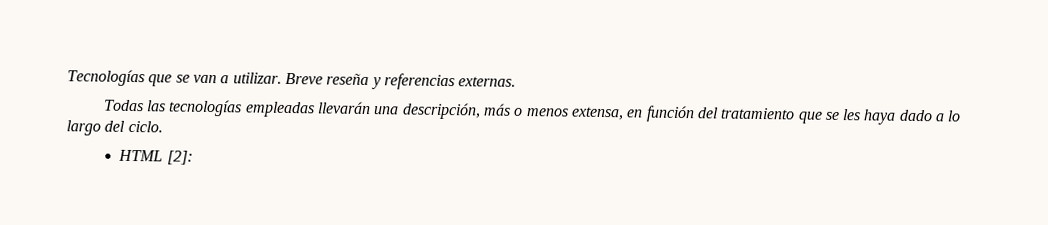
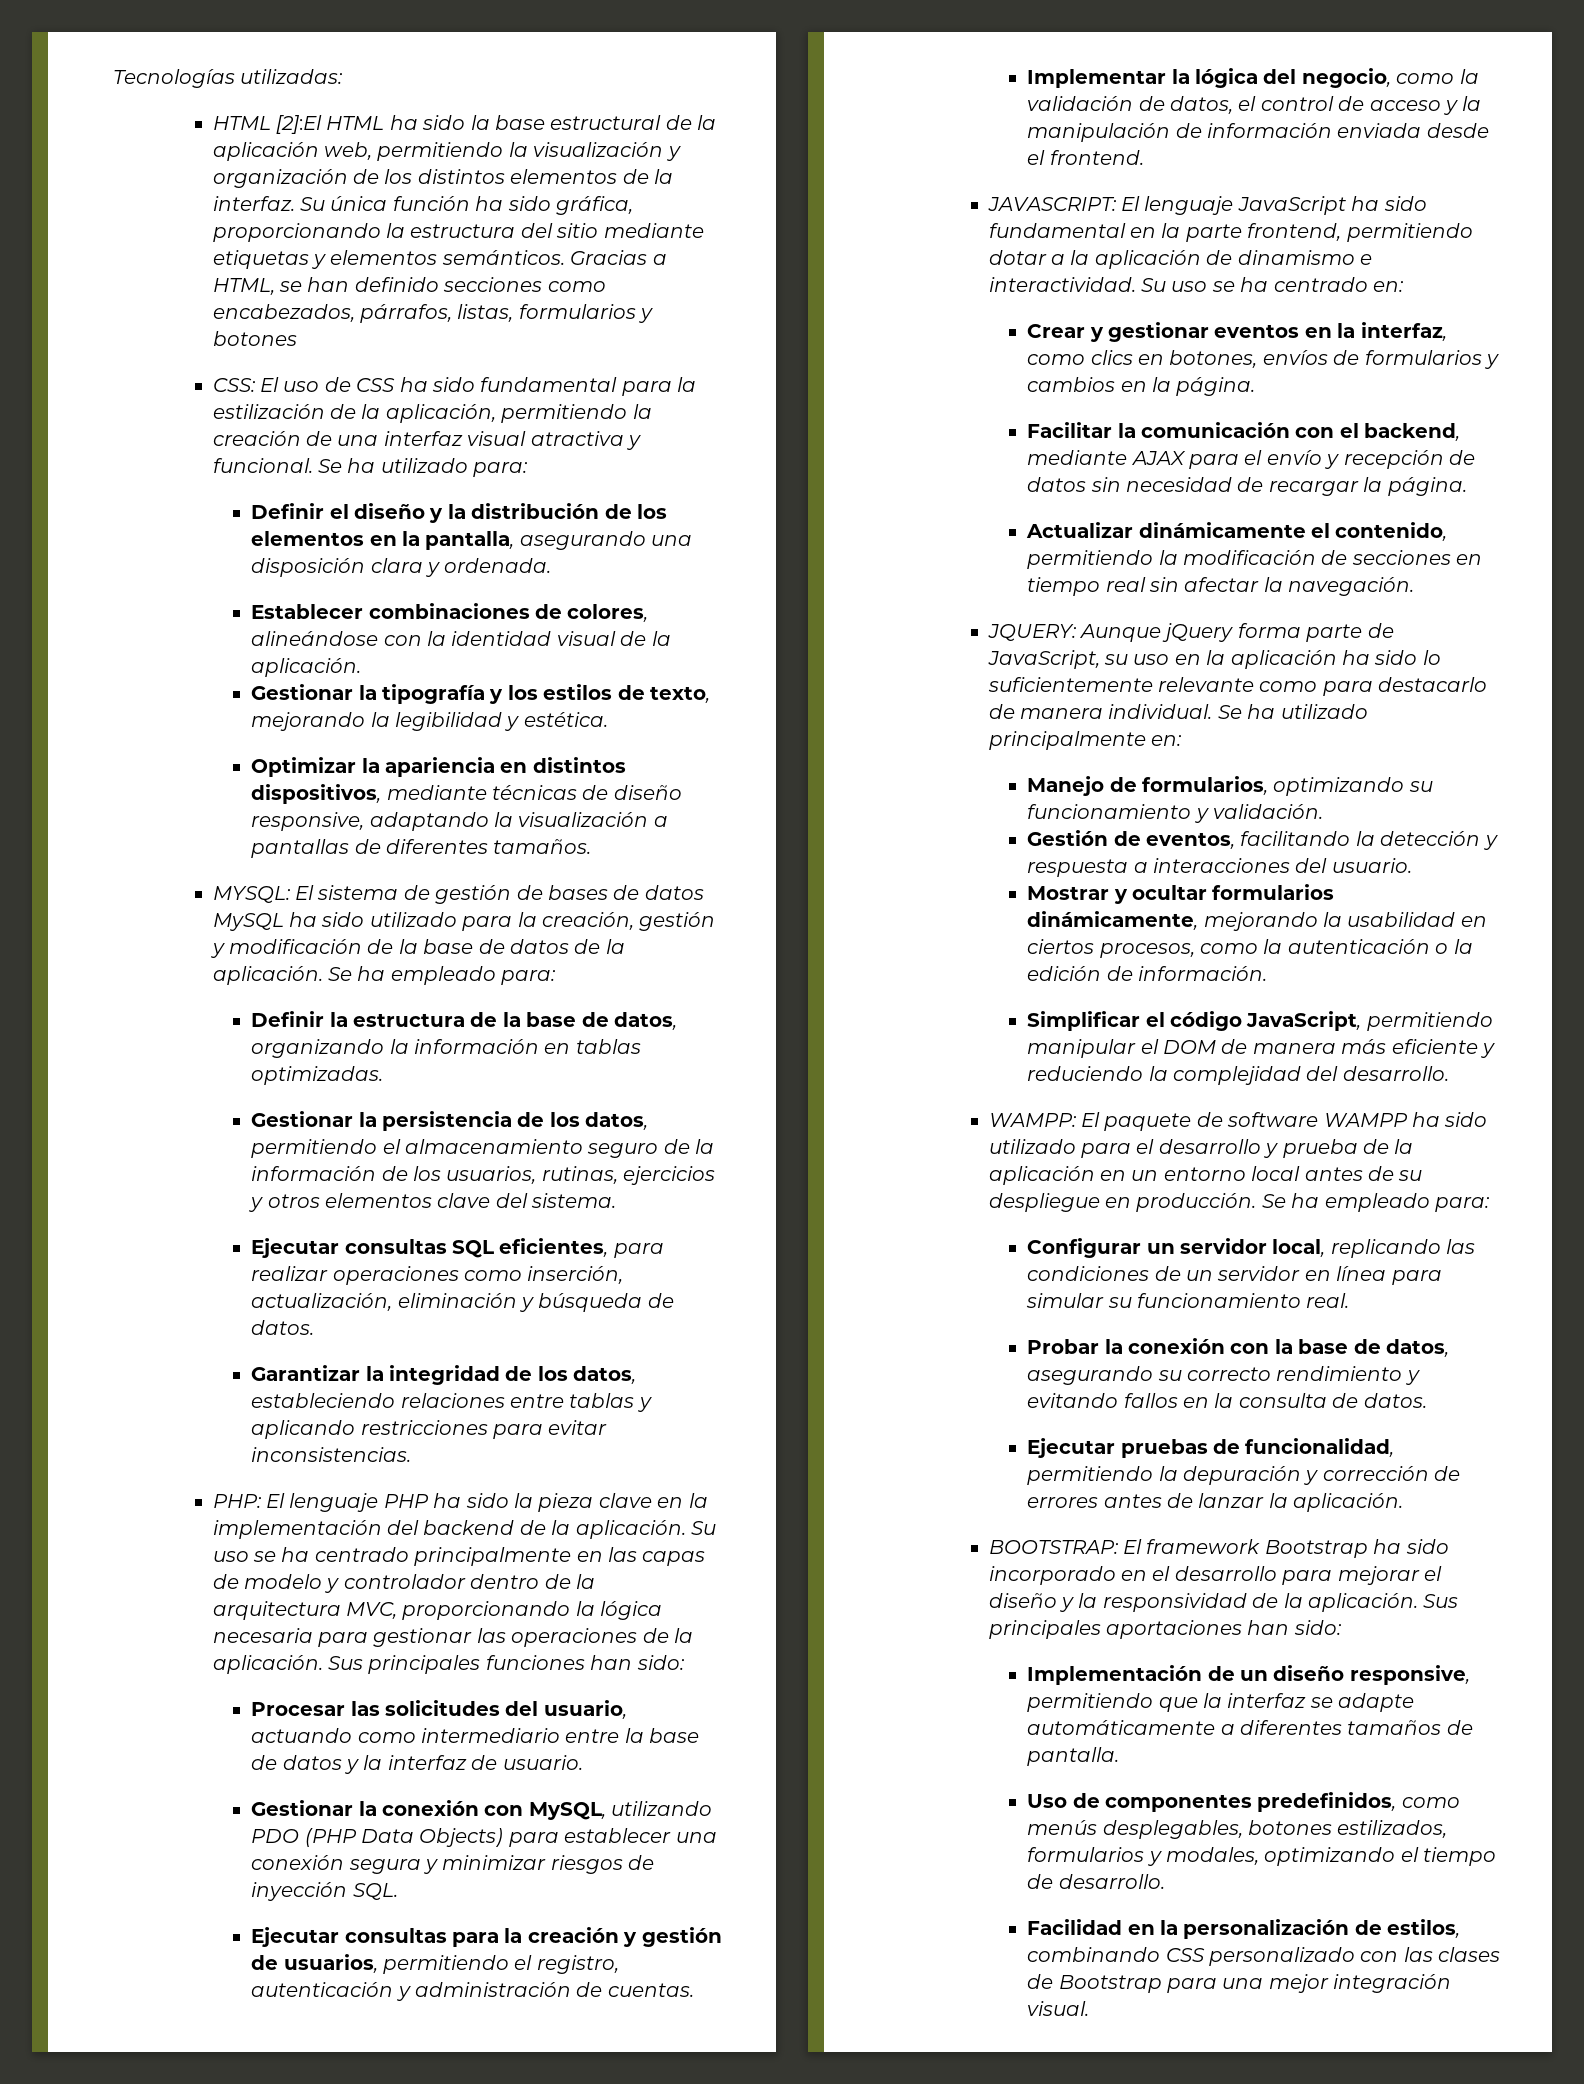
[148,72,517,91] [102,99,962,125] [66,120,163,136] [118,149,193,165] que se van a utilizar. Breve reseña y referencias externas. // Todas las tecnologías empleadas llevarán una descripción, más o menos extensa, en función del tratamiento que se les haya dado a lo largo del ciclo. // HTML [2]: -> [240,69,344,84] [212,115,717,134] [212,142,681,161] [212,169,673,188] [212,196,633,215] [212,223,704,242] [212,250,667,269] [212,277,606,295] [212,304,654,323] [212,331,297,346] [212,377,697,396] [212,404,652,423] [212,431,641,450] [212,458,529,477] [251,503,668,523] [251,531,693,550] [251,558,552,577] [251,603,649,622] [251,631,671,646] [251,658,362,677] [251,684,711,704] [251,712,608,731] [251,757,626,777] [251,784,682,804] [251,812,668,831] [251,839,592,858] [212,885,704,904] [212,912,716,931] [209,939,625,958] [212,966,557,985] [251,1011,678,1030] [251,1039,641,1058] [251,1066,384,1085] [251,1111,649,1131] [251,1139,715,1158] [251,1166,716,1185] [248,1193,617,1212] [251,1238,664,1258] [251,1266,624,1285] [251,1293,674,1312] [251,1320,315,1335] [251,1365,637,1385] [251,1393,652,1412] [251,1420,608,1439] [251,1447,412,1462] [212,1493,708,1512] [212,1520,716,1539] [212,1547,706,1566] [212,1574,595,1593] [212,1601,663,1620] [212,1628,693,1647] [212,1655,685,1674] [251,1700,627,1719] [251,1728,700,1743] [251,1755,583,1774] [251,1800,713,1820] [251,1828,717,1847] [251,1855,655,1874] [251,1882,398,1901] [251,1927,722,1947] [251,1954,619,1974] [251,1982,694,2001] [1027,68,1479,88] [1027,96,1482,115] [1027,123,1489,142] [1027,150,1144,165] [987,196,1427,215] [988,223,1473,242] [988,250,1372,269] [988,277,1404,292] [1027,322,1447,342] [1027,350,1500,369] [1027,377,1256,396] [1027,422,1461,441] [1027,450,1476,469] [1027,477,1467,496] [1026,522,1448,541] [1027,550,1483,569] [1027,577,1415,596] [987,623,1394,642] [987,650,1441,669] [987,677,1488,696] [988,704,1368,719] [988,731,1182,750] [1027,776,1433,796] [1027,804,1324,823] [1027,830,1498,850] [1027,858,1412,877] [1027,884,1335,904] [1027,911,1487,931] [1027,939,1473,958] [1027,966,1268,981] [1027,1011,1493,1031] [1027,1039,1496,1058] [1027,1066,1449,1085] [988,1112,1488,1131] [988,1139,1414,1158] [988,1166,1423,1185] [988,1193,1490,1212] [1027,1238,1476,1258] [1027,1266,1442,1285] [1026,1293,1350,1308] [1027,1338,1450,1357] [1027,1366,1420,1385] [1027,1393,1427,1408] [1027,1438,1395,1458] [1027,1466,1461,1485] [1027,1493,1404,1512] [988,1539,1449,1558] [988,1566,1442,1585] [988,1593,1459,1612] [988,1620,1342,1639] [1027,1665,1470,1685] [1027,1693,1415,1712] [1027,1720,1473,1735] [1027,1747,1120,1766] [1027,1792,1460,1812] [1027,1820,1448,1839] [1027,1847,1497,1866] [1027,1874,1165,1889] [1027,1919,1461,1939] [1027,1947,1501,1966] [1027,1974,1452,1993] [1027,2001,1090,2016] utilizadas: // HTML [2]:El HTML ha sido la base estructural de la aplicación web, permitiendo la visualización y organización de los distintos elementos de la interfaz. Su única función ha sido gráfica, proporcionando la estructura del sitio mediante etiquetas y elementos semánticos. Gracias a HTML, se han definido secciones como encabezados, párrafos, listas, formularios y botones // CSS: El uso de CSS ha sido fundamental para la estilización de la aplicación, permitiendo la creación de una interfaz visual atractiva y funcional. Se ha utilizado para: // Definir el diseño y la distribución de los elementos en la pantalla, asegurando una disposición clara y ordenada. // Establecer combinaciones de colores, alineándose con la identidad visual de la aplicación. // Gestionar la tipografía y los estilos de texto, mejorando la legibilidad y estética. // Optimizar la apariencia en distintos dispositivos, mediante técnicas de diseño responsive, adaptando la visualización a pantallas de diferentes tamaños. // MYSQL: El sistema de gestión de bases de datos MySQL ha sido utilizado para la creación, gestión y modificación de la base de datos de la aplicación. Se ha empleado para: // Definir la estructura de la base de datos, organizando la información en tablas optimizadas. // Gestionar la persistencia de los datos, permitiendo el almacenamiento seguro de la información de los usuarios, rutinas, ejercicios y otros elementos clave del sistema. // Ejecutar consultas SQL eficientes, para realizar operaciones como inserción, actualización, eliminación y búsqueda de datos. // Garantizar la integridad de los datos, estableciendo relaciones entre tablas y aplicando restricciones para evitar inconsistencias. // PHP: El lenguaje PHP ha sido la pieza clave en la implementación del backend de la aplicación. Su uso se ha centrado principalmente en las capas de modelo y controlador dentro de la arquitectura MVC, proporcionando la lógica necesaria para gestionar las operaciones de la aplicación. Sus principales funciones han sido: // Procesar las solicitudes del usuario, actuando como intermediario entre la base de datos y la interfaz de usuario. // Gestionar la conexión con MySQL, utilizando PDO (PHP Data Objects) para establecer una conexión segura y minimizar riesgos de inyección SQL. // Ejecutar consultas para la creación y gestión de usuarios, permitiendo el registro, autenticación y administración de cuentas. // Implementar la lógica del negocio, como la validación de datos, el control de acceso y la manipulación de información enviada desde el frontend. // JAVASCRIPT: El lenguaje JavaScript ha sido fundamental en la parte frontend, permitiendo dotar a la aplicación de dinamismo e interactividad. Su uso se ha centrado en: // Crear y gestionar eventos en la interfaz, como clics en botones, envíos de formularios y cambios en la página. // Facilitar la comunicación con el backend, mediante AJAX para el envío y recepción de datos sin necesidad de recargar la página. // Actualizar dinámicamente el contenido, permitiendo la modificación de secciones en tiempo real sin afectar la navegación. // JQUERY: Aunque jQuery forma parte de JavaScript, su uso en la aplicación ha sido lo suficientemente relevante como para destacarlo de manera individual. Se ha utilizado principalmente en: // Manejo de formularios, optimizando su funcionamiento y validación. // Gestión de eventos, facilitando la detección y respuesta a interacciones del usuario. // Mostrar y ocultar formularios dinámicamente, mejorando la usabilidad en ciertos procesos, como la autenticación o la edición de información. // Simplificar el código JavaScript, permitiendo manipular el DOM de manera más eficiente y reduciendo la complejidad del desarrollo. // WAMPP: El paquete de software WAMPP ha sido utilizado para el desarrollo y prueba de la aplicación en un entorno local antes de su despliegue en producción. Se ha empleado para: // Configurar un servidor local, replicando las condiciones de un servidor en línea para simular su funcionamiento real. // Probar la conexión con la base de datos, asegurando su correcto rendimiento y evitando fallos en la consulta de datos. // Ejecutar pruebas de funcionalidad, permitiendo la depuración y corrección de errores antes de lanzar la aplicación. // BOOTSTRAP: El framework Bootstrap ha sido incorporado en el desarrollo para mejorar el diseño y la responsividad de la aplicación. Sus principales aportaciones han sido: // Implementación de un diseño responsive, permitiendo que la interfaz se adapte automáticamente a diferentes tamaños de pantalla. // Uso de componentes predefinidos, como menús desplegables, botones estilizados, formularios y modales, optimizando el tiempo de desarrollo. // Facilidad en la personalización de estilos, combinando CSS personalizado con las clases de Bootstrap para una mejor integración visual.

